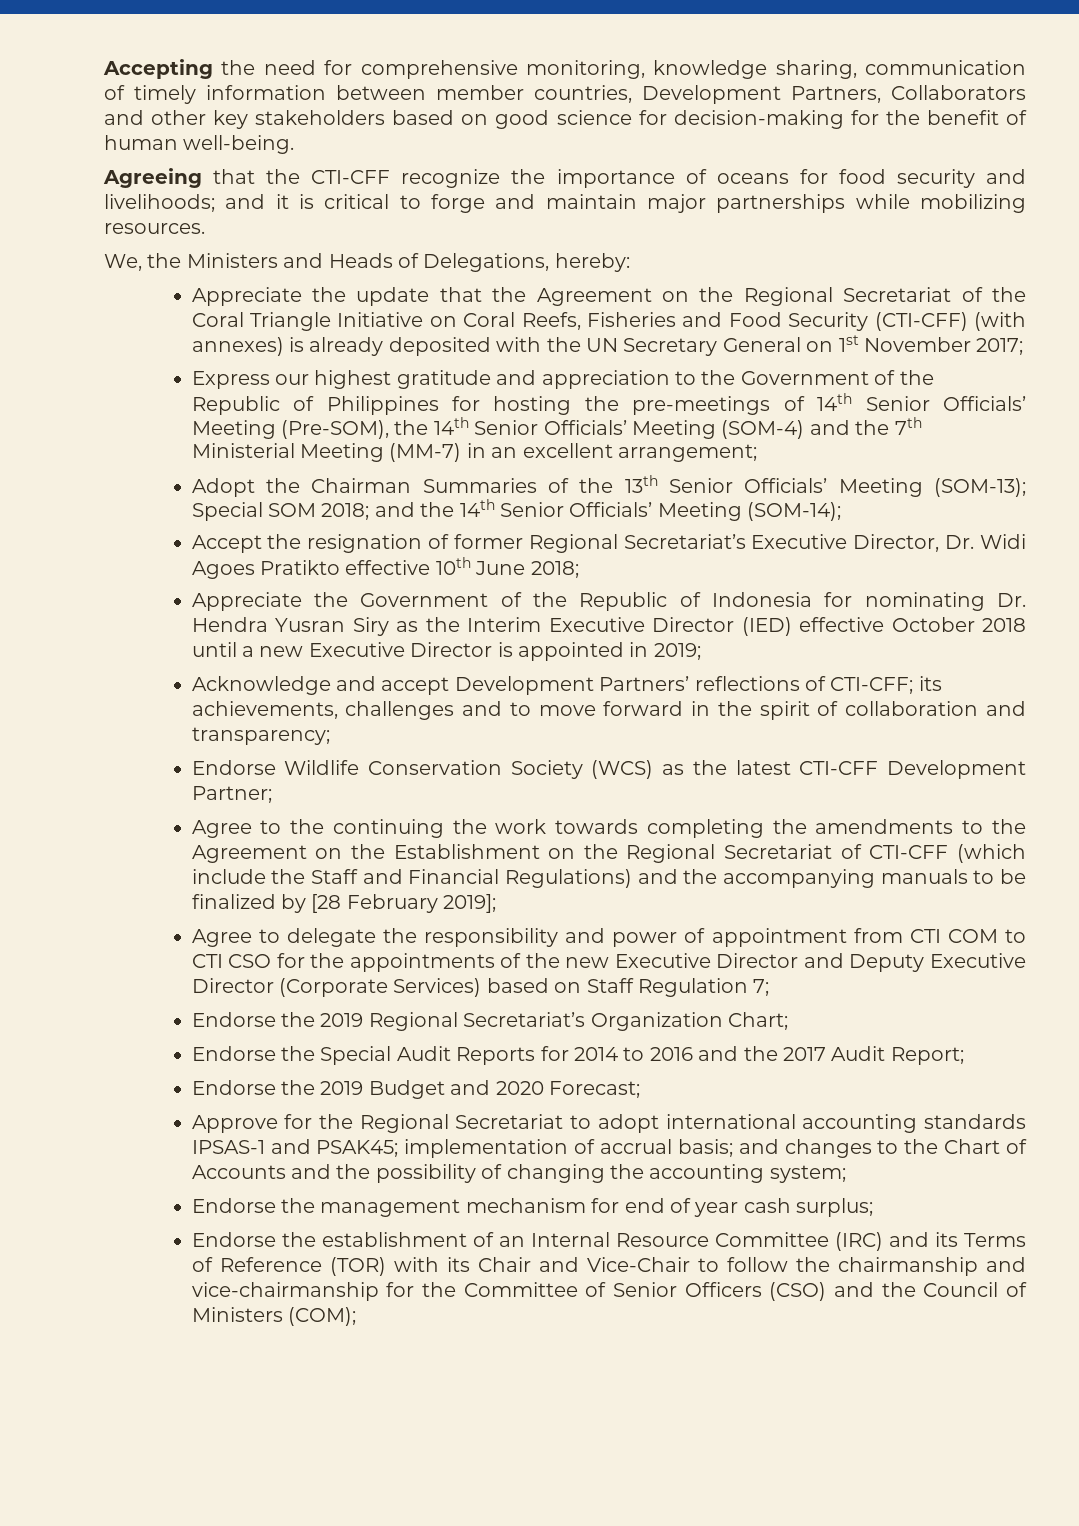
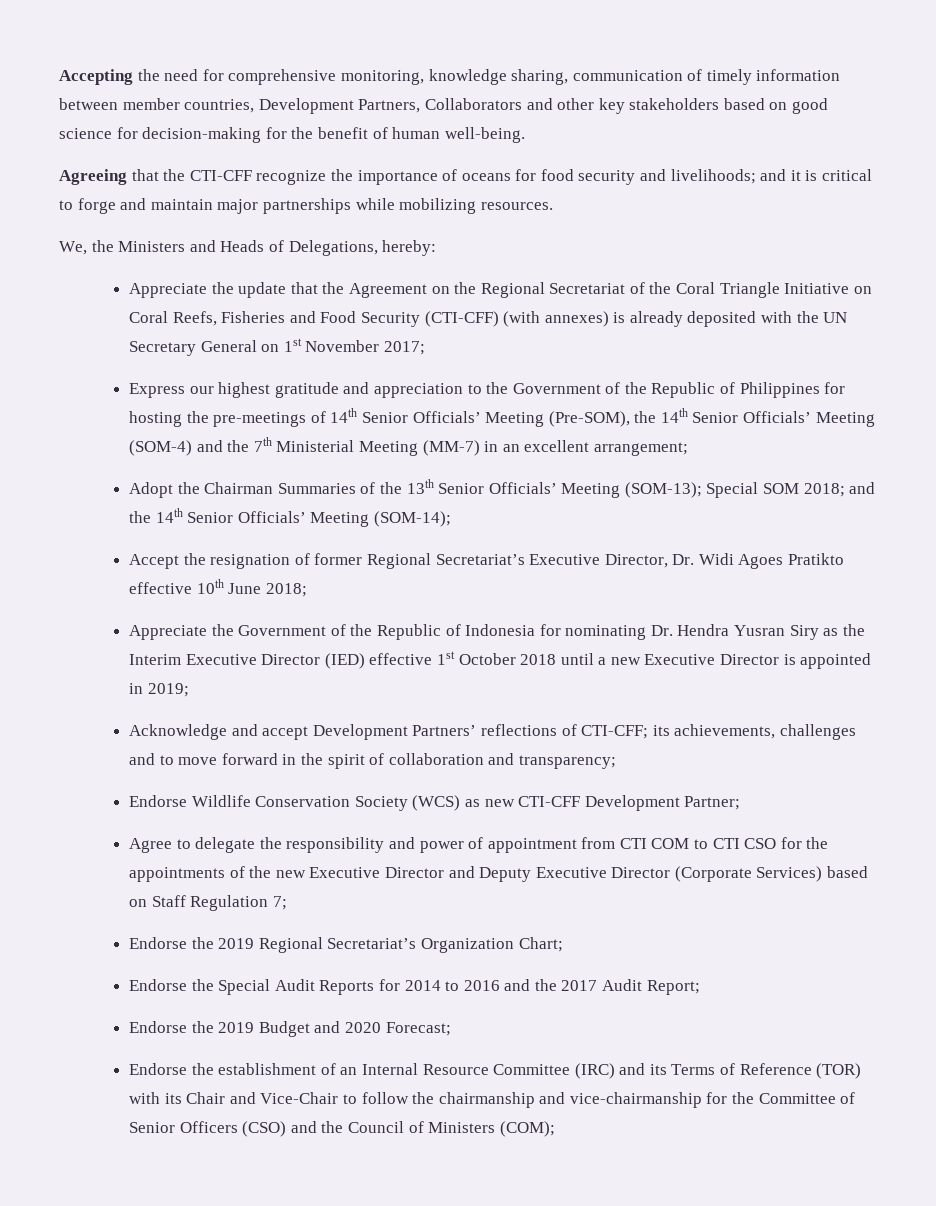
(885, 624) none -> [436,651,455,665] 1st
[692,760,791,775] the latest -> [484,799,515,807] new
[191,819,1027,838] [191,844,1026,863] [191,869,1026,888] [191,894,497,913] // Agree to the continuing the work towards completing the amendments to the Agreement on the Establishment on the Regional Secretariat of CTI-CFF (which include the Staff and Financial Regulations) and the accompanying manuals to be finalized by [28 February 2019]; -> (741, 803) none
[191,1114,1026,1133] [191,1139,1028,1158] [191,1164,846,1183] [191,1198,874,1217] // Approve for the Regional Secretariat to adopt international accounting standards IPSAS-1 and PSAK45; implementation of accrual basis; and changes to the Chart of Accounts and the possibility of changing the accounting system; // Endorse the management mechanism for end of year cash surplus; -> (451, 1029) none

